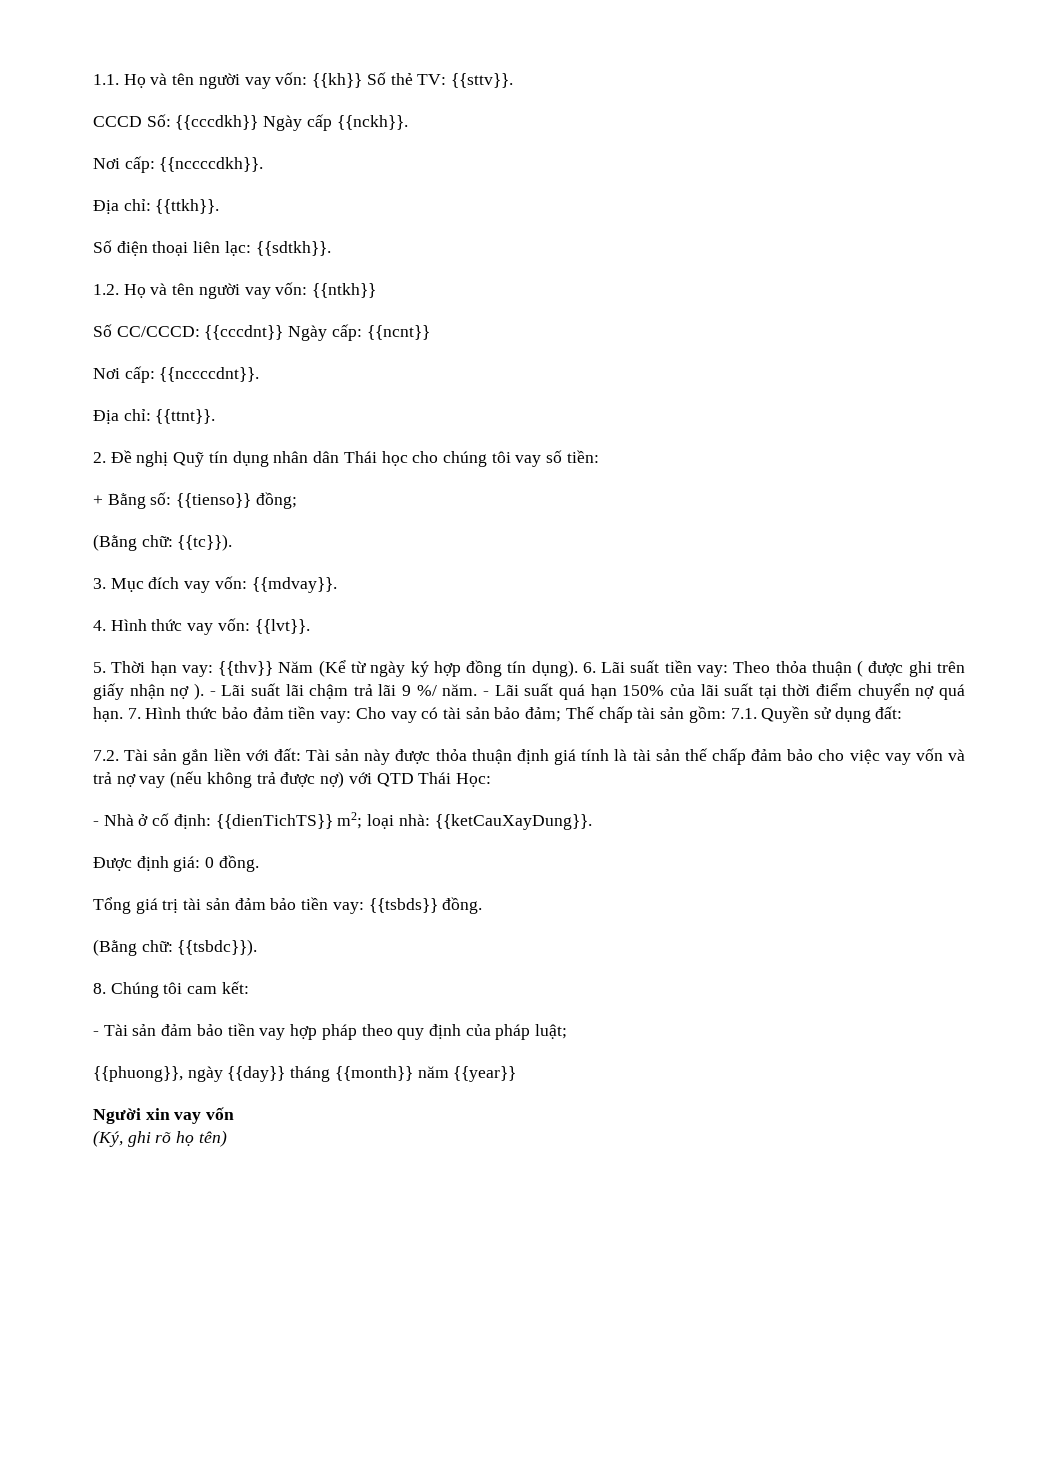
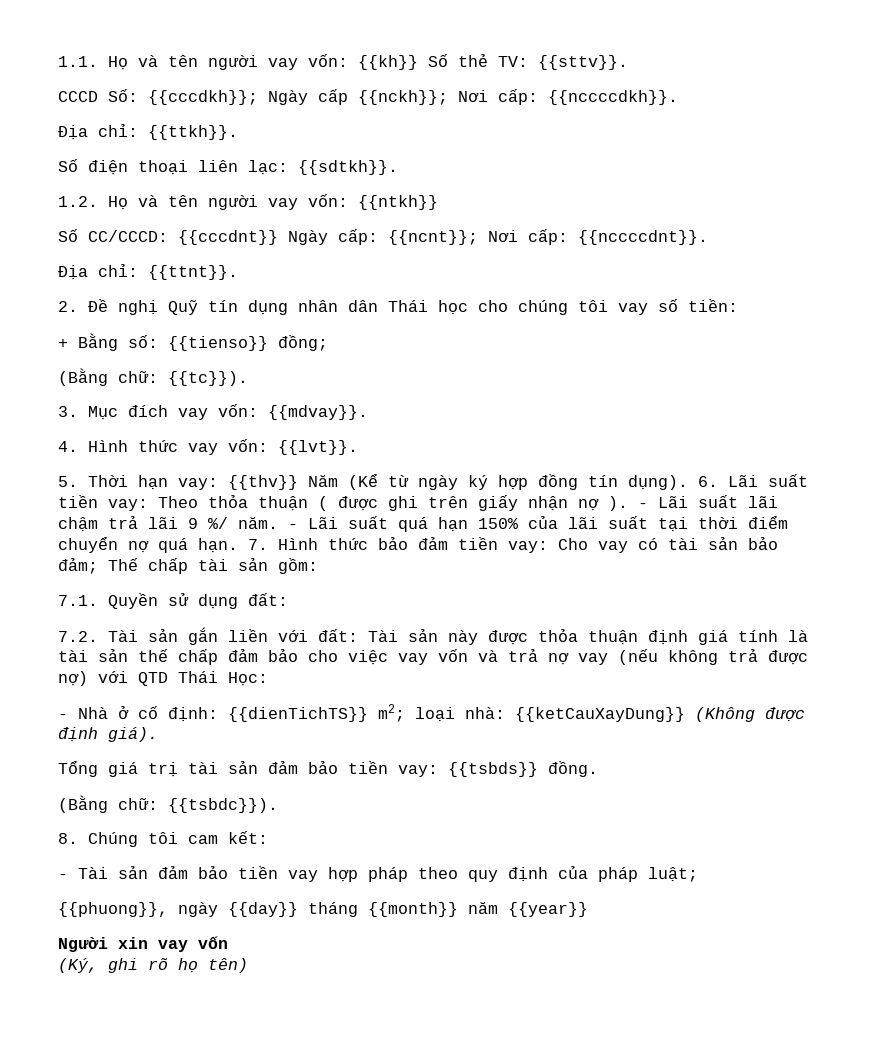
[175,115,259,130] {{cccdkh}} -> [148,90,258,105] {{cccdkh}};
[336,115,408,130] {{nckh}}. // -> [358,90,448,105] {{nckh}};
[366,325,430,340] {{ncnt}} // -> [388,230,478,245] {{ncnt}};
(726, 714) none -> (318, 566) //
[434,814,592,830] [93,855,259,872] {{ketCauXayDung}}. // Được định giá: 0 đồng. -> [515,707,805,722] [58,727,158,742] {{ketCauXayDung}} (Không được định giá).

